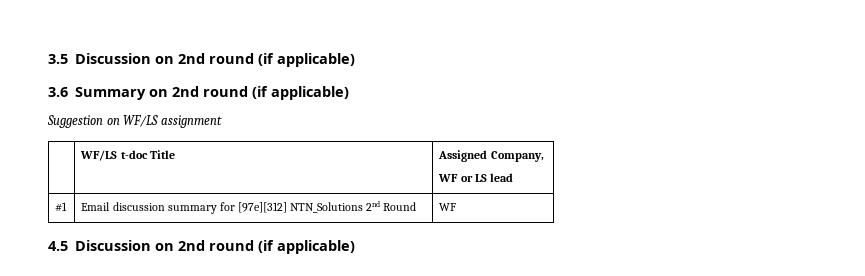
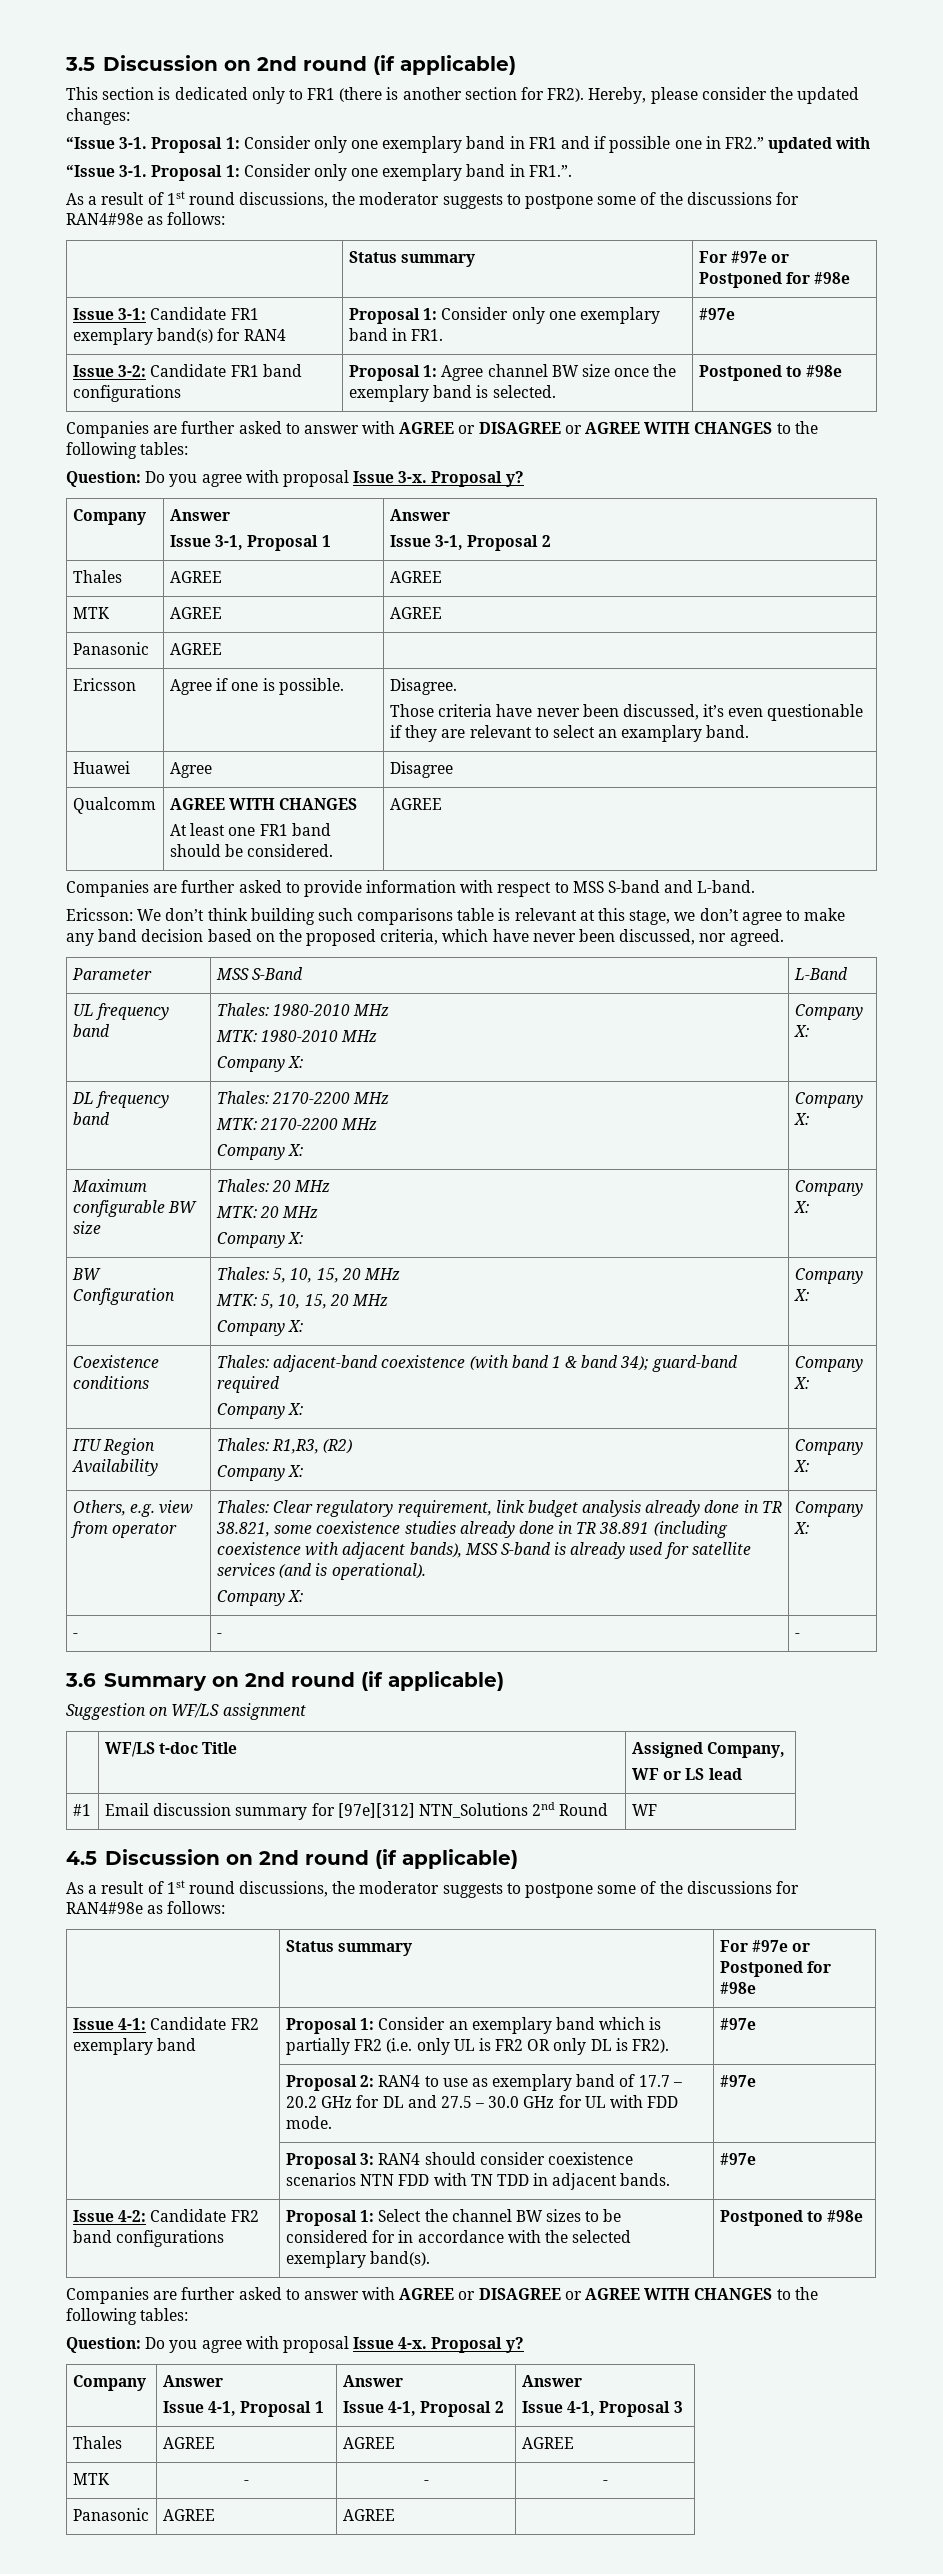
(355, 60) none -> [66,87,860,104] [66,108,130,125] [66,136,871,153] [66,164,572,181] [66,191,799,209] [66,212,226,225] [348,251,476,267] [698,251,790,263] [698,272,851,288] [72,307,259,320] [72,328,286,345] [348,307,660,324] [348,328,444,341] [698,308,735,320] [72,364,302,377] [72,385,181,402] [348,364,677,381] [348,385,556,402] [698,365,843,381] [66,421,818,438] [66,442,189,459] [66,470,524,487] [72,509,146,525] [169,509,230,521] [169,535,331,551] [389,509,450,521] [389,535,551,551] [72,570,122,583] [169,571,222,583] [389,571,442,583] [72,607,110,619] [169,607,222,619] [389,607,442,619] [72,642,149,655] [169,643,222,655] [72,678,136,691] [169,678,344,695] [389,678,457,695] [389,704,864,721] [389,725,750,742] [72,761,130,774] [169,762,212,778] [389,761,453,778] [72,797,156,814] [169,798,358,810] [169,823,331,836] [169,844,334,857] [389,798,442,810] [66,880,756,897] [66,908,846,925] [66,929,784,946] [71,968,152,980] [215,967,304,980] [793,967,848,980] [72,1003,170,1020] [72,1024,110,1037] [216,1003,390,1016] [215,1030,378,1042] [216,1056,304,1072] [794,1004,863,1020] [793,1025,809,1037] [71,1091,170,1108] [72,1112,110,1125] [216,1091,390,1104] [215,1118,378,1130] [216,1144,304,1160] [794,1092,863,1108] [793,1113,809,1125] [71,1179,147,1192] [72,1200,198,1217] [72,1221,101,1234] [216,1179,331,1192] [215,1206,319,1218] [216,1232,304,1248] [794,1180,863,1196] [793,1201,809,1213] [71,1268,101,1280] [72,1288,175,1305] [216,1267,400,1283] [215,1294,388,1309] [216,1320,304,1336] [794,1268,863,1284] [793,1289,809,1301] [72,1355,159,1368] [72,1376,149,1389] [216,1355,738,1372] [216,1376,280,1393] [216,1403,304,1419] [794,1356,863,1372] [793,1377,809,1389] [71,1438,156,1455] [71,1459,158,1476] [216,1438,353,1454] [216,1465,304,1481] [794,1439,863,1455] [793,1460,809,1472] [72,1500,194,1517] [69,1521,178,1538] [216,1500,782,1517] [215,1521,728,1538] [216,1542,751,1559] [216,1563,426,1580] [216,1590,304,1606] [794,1501,863,1517] [793,1522,809,1534] [72,1633,78,1638] [216,1633,222,1638] [794,1633,800,1638] // This section is dedicated only to FR1 (there is another section for FR2). Hereby, please consider the updated changes: // “Issue 3-1. Proposal 1: Consider only one exemplary band in FR1 and if possible one in FR2.” updated with // “Issue 3-1. Proposal 1: Consider only one exemplary band in FR1.”. // As a result of 1st round discussions, the moderator suggests to postpone some of the discussions for RAN4#98e as follows: // | Status summary | For #97e or Postponed for #98e // Issue 3-1: Candidate FR1 exemplary band(s) for RAN4 | Proposal 1: Consider only one exemplary band in FR1. | #97e // Issue 3-2: Candidate FR1 band configurations | Proposal 1: Agree channel BW size once the exemplary band is selected. | Postponed to #98e // Companies are further asked to answer with AGREE or DISAGREE or AGREE WITH CHANGES to the following tables: // Question: Do you agree with proposal Issue 3-x. Proposal y? // Company | Answer // Issue 3-1, Proposal 1 | Answer // Issue 3-1, Proposal 2 // Thales | AGREE | AGREE // MTK | AGREE | AGREE // Panasonic | AGREE | // Ericsson | Agree if one is possible. | Disagree. // Those criteria have never been discussed, it’s even questionable if they are relevant to select an examplary band. // Huawei | Agree | Disagree // Qualcomm | AGREE WITH CHANGES // At least one FR1 band should be considered. | AGREE // Companies are further asked to provide information with respect to MSS S-band and L-band. // Ericsson: We don’t think building such comparisons table is relevant at this stage, we don’t agree to make any band decision based on the proposed criteria, which have never been discussed, nor agreed. // Parameter | MSS S-Band | L-Band // UL frequency band | Thales: 1980-2010 MHz // MTK: 1980-2010 MHz // Company X: | Company X: // DL frequency band | Thales: 2170-2200 MHz // MTK: 2170-2200 MHz // Company X: | Company X: // Maximum configurable BW size | Thales: 20 MHz // MTK: 20 MHz // Company X: | Company X: // BW Configuration | Thales: 5, 10, 15, 20 MHz // MTK: 5, 10, 15, 20 MHz // Company X: | Company X: // Coexistence conditions | Thales: adjacent-band coexistence (with band 1 & band 34); guard-band required // Company X: | Company X: // ITU Region Availability | Thales: R1,R3, (R2) // Company X: | Company X: // Others, e.g. view from operator | Thales: Clear regulatory requirement, link budget analysis already done in TR 38.821, some coexistence studies already done in TR 38.891 (including coexistence with adjacent bands), MSS S-band is already used for satellite services (and is operational). // Company X: | Company X: // - | - | -
(355, 247) none -> [66,1880,799,1898] [66,1901,226,1914] [285,1940,413,1956] [719,1940,811,1952] [719,1961,832,1977] [719,1982,756,1994] [72,2017,259,2030] [72,2038,197,2055] [285,2017,662,2034] [285,2038,670,2055] [719,2018,756,2030] [285,2074,682,2091] [285,2095,679,2108] [285,2116,332,2129] [719,2075,756,2087] [285,2152,633,2169] [285,2173,671,2190] [719,2153,756,2165] [72,2209,259,2222] [72,2230,225,2247] [285,2209,622,2226] [285,2230,632,2243] [285,2251,431,2268] [719,2210,864,2226] [66,2287,818,2304] [66,2308,189,2325] [66,2336,524,2353] [72,2375,146,2391] [162,2375,223,2387] [162,2401,324,2417] [342,2375,403,2387] [342,2401,504,2417] [521,2375,582,2387] [521,2401,683,2417] [72,2436,122,2449] [162,2437,215,2449] [342,2437,395,2449] [521,2437,574,2449] [72,2473,110,2485] [244,2480,249,2485] [423,2480,429,2485] [602,2480,608,2485] [72,2508,149,2521] [162,2509,215,2521] [342,2509,395,2521] // As a result of 1st round discussions, the moderator suggests to postpone some of the discussions for RAN4#98e as follows: // | Status summary | For #97e or Postponed for #98e // Issue 4-1: Candidate FR2 exemplary band | Proposal 1: Consider an exemplary band which is partially FR2 (i.e. only UL is FR2 OR only DL is FR2). | #97e // | Proposal 2: RAN4 to use as exemplary band of 17.7 – 20.2 GHz for DL and 27.5 – 30.0 GHz for UL with FDD mode. | #97e // | Proposal 3: RAN4 should consider coexistence scenarios NTN FDD with TN TDD in adjacent bands. | #97e // Issue 4-2: Candidate FR2 band configurations | Proposal 1: Select the channel BW sizes to be considered for in accordance with the selected exemplary band(s). | Postponed to #98e // Companies are further asked to answer with AGREE or DISAGREE or AGREE WITH CHANGES to the following tables: // Question: Do you agree with proposal Issue 4-x. Proposal y? // Company | Answer // Issue 4-1, Proposal 1 | Answer // Issue 4-1, Proposal 2 | Answer // Issue 4-1, Proposal 3 // Thales | AGREE | AGREE | AGREE // MTK | - | - | - // Panasonic | AGREE | AGREE |

